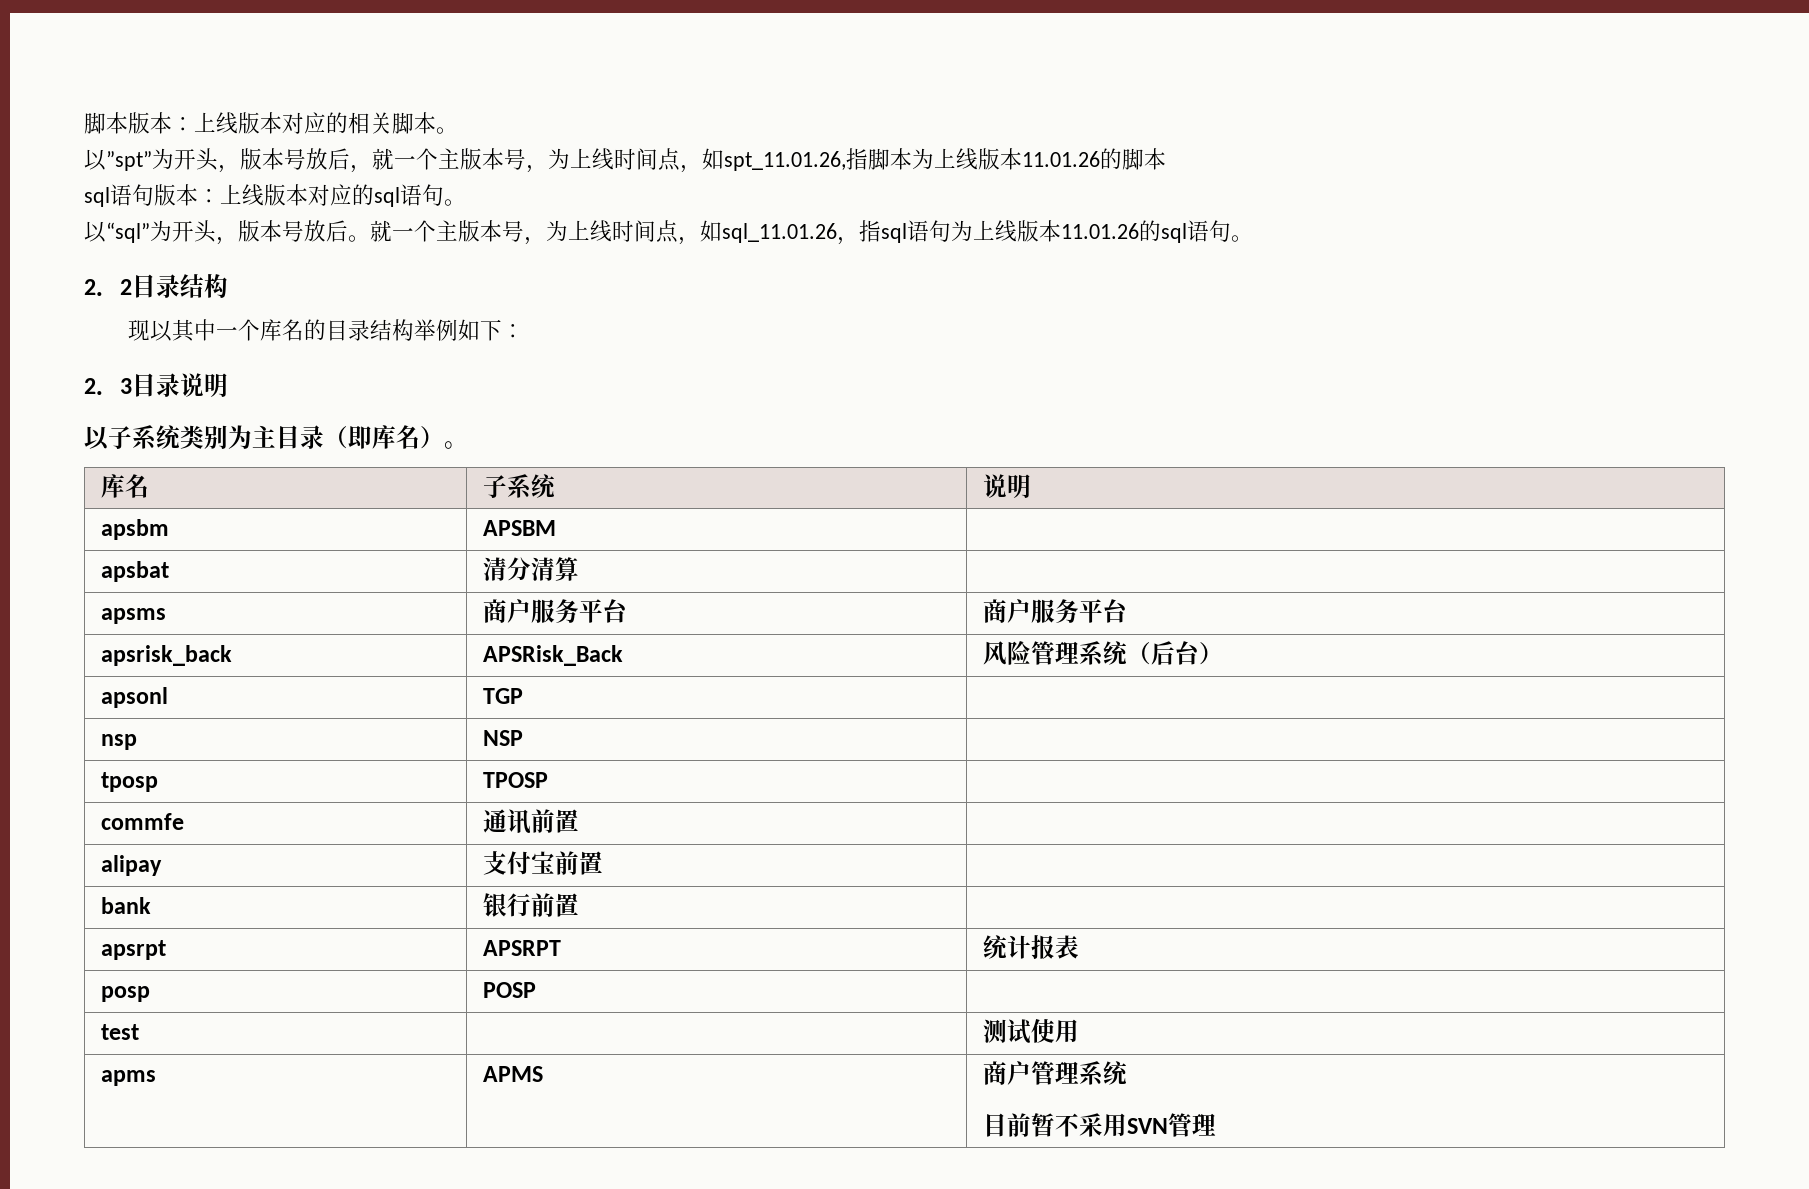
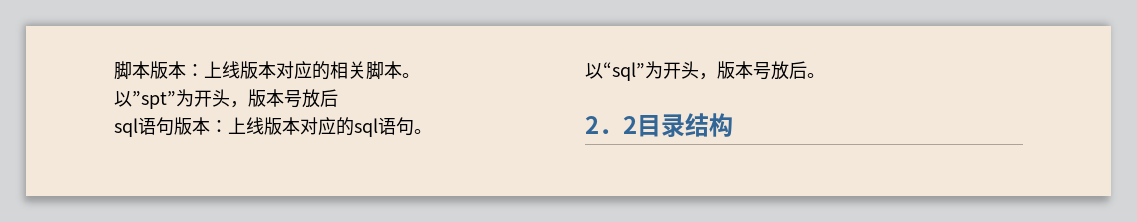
[350,148,1166,173] ，就一个主版本号，为上线时间点，如spt_11.01.26,指脚本为上线版本11.01.26的脚本 -> (338, 98) none
[370,220,1253,245] 就一个主版本号，为上线时间点，如sql_11.01.26，指sql语句为上线版本11.01.26的sql语句。 -> (825, 75) none
[128,319,525,342] [84,373,228,397] [84,425,468,450] [100,474,149,498] [482,474,556,499] [982,474,1031,498] [100,519,169,540] [482,520,556,536] [100,561,169,582] [482,557,579,581] [100,608,166,624] [482,599,628,624] [982,599,1128,624] [100,645,232,666] [482,645,623,666] [982,641,1223,666] [100,687,168,708] [482,688,523,704] [100,734,137,750] [482,730,523,746] [100,772,158,792] [482,772,548,788] [100,813,184,830] [482,809,579,834] [100,855,162,876] [482,851,603,875] [100,897,151,914] [482,893,579,917] [100,940,166,960] [482,940,561,956] [982,935,1079,959] [100,986,150,1002] [482,982,536,998] [100,1024,139,1040] [982,1019,1079,1044] [100,1070,156,1086] [482,1066,543,1082] [982,1061,1128,1086] [982,1113,1216,1137] // 现以其中一个库名的目录结构举例如下： // 2．3目录说明 // 以子系统类别为主目录（即库名）。 // 库名 | 子系统 | 说明 // apsbm | APSBM | // apsbat | 清分清算 | // apsms | 商户服务平台 | 商户服务平台 // apsrisk_back | APSRisk_Back | 风险管理系统（后台） // apsonl | TGP | // nsp | NSP | // tposp | TPOSP | // commfe | 通讯前置 | // alipay | 支付宝前置 | // bank | 银行前置 | // apsrpt | APSRPT | 统计报表 // posp | POSP | // test | | 测试使用 // apms | APMS | 商户管理系统 // 目前暂不采用SVN管理 -> (733, 125) none

